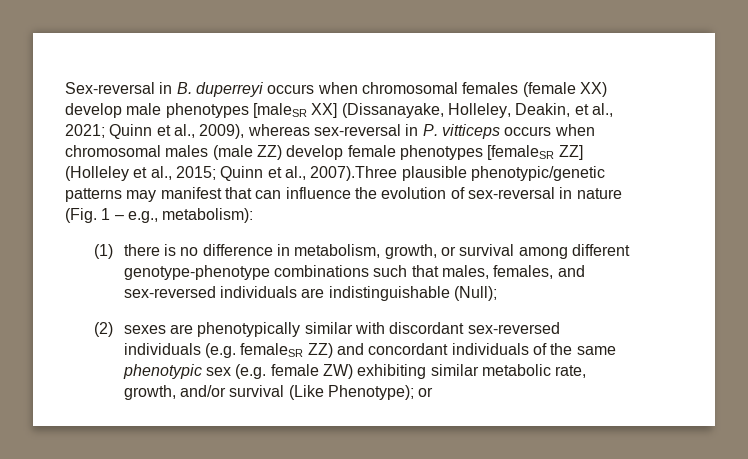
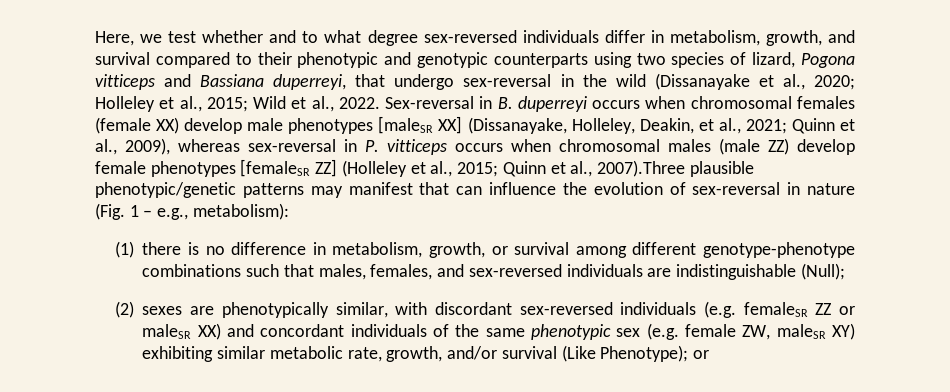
(65, 88) none -> [95,30,855,46] [95,52,855,68] [95,73,856,90] [95,96,380,112] Here, we test whether and to what degree sex-reversed individuals differ in metabolism, growth, and survival compared to their phenotypic and genotypic counterparts using two species of lizard, Pogona vitticeps and Bassiana duperreyi, that undergo sex-reversal in the wild (Dissanayake et al., 2020; Holleley et al., 2015; Wild et al., 2022.
[304,322,353,334] similar -> [335,302,388,318] similar,
[307,343,333,358] ZZ) -> [815,303,855,315] [142,323,221,340] ZZ or maleSR XX)
[322,364,353,379] ZW) -> [742,323,856,340] ZW, maleSR XY)

